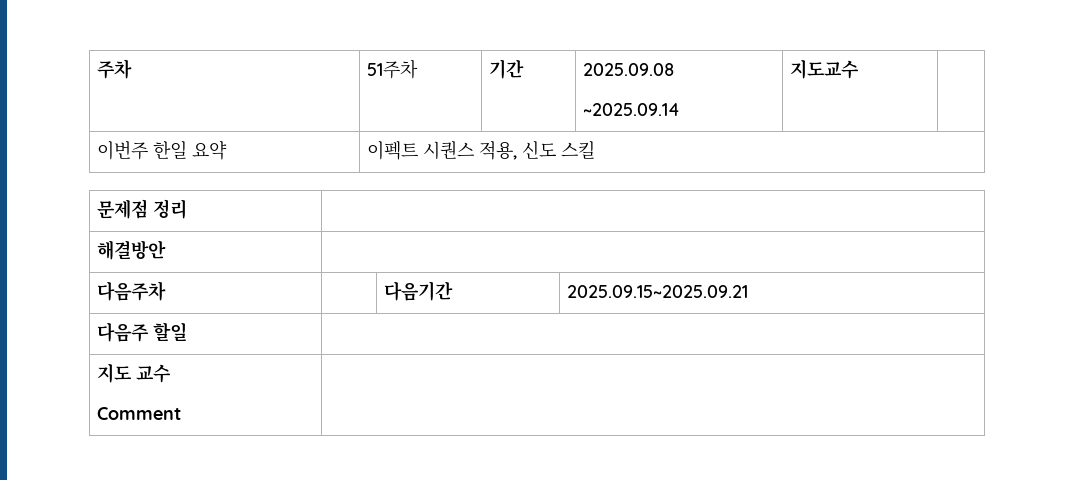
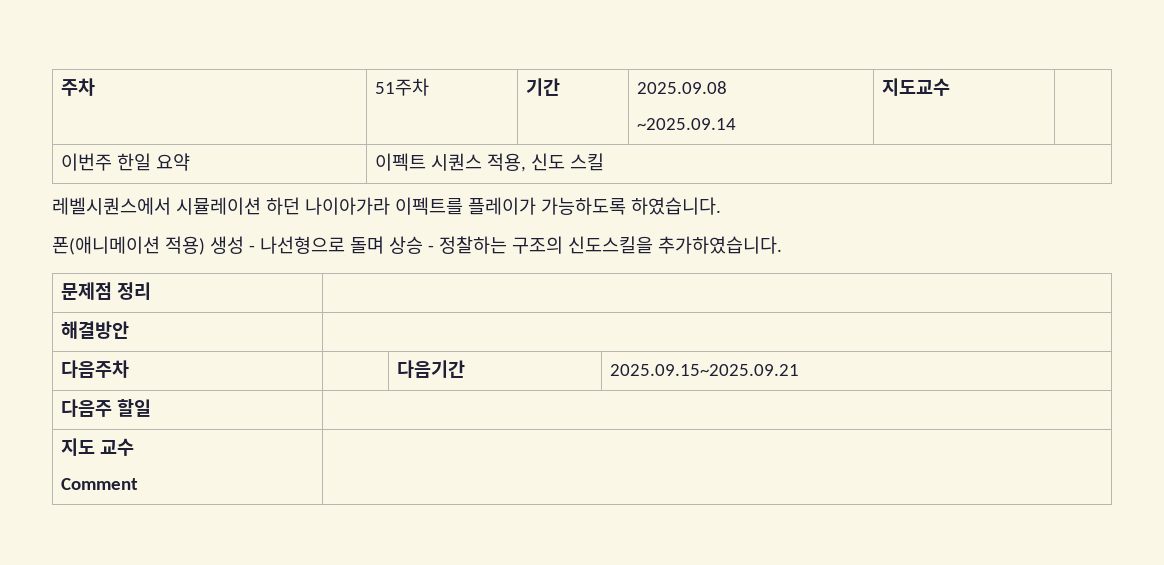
(596, 150) none -> [52,197,721,215] [52,236,782,255] // 레벨시퀀스에서 시뮬레이션 하던 나이아가라 이펙트를 플레이가 가능하도록 하였습니다. // 폰(애니메이션 적용) 생성 - 나선형으로 돌며 상승 - 정찰하는 구조의 신도스킬을 추가하였습니다.

